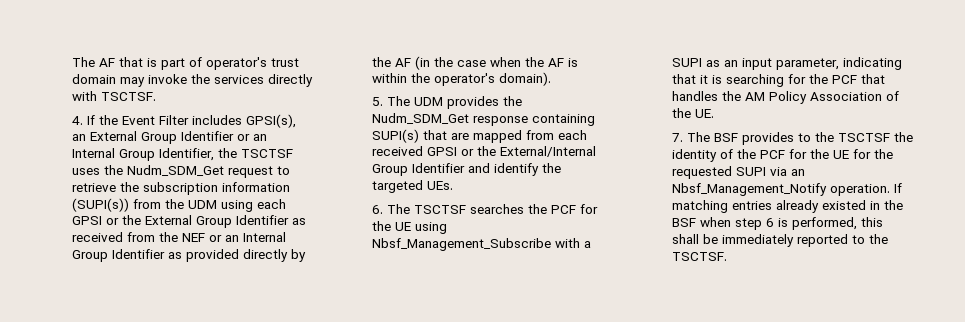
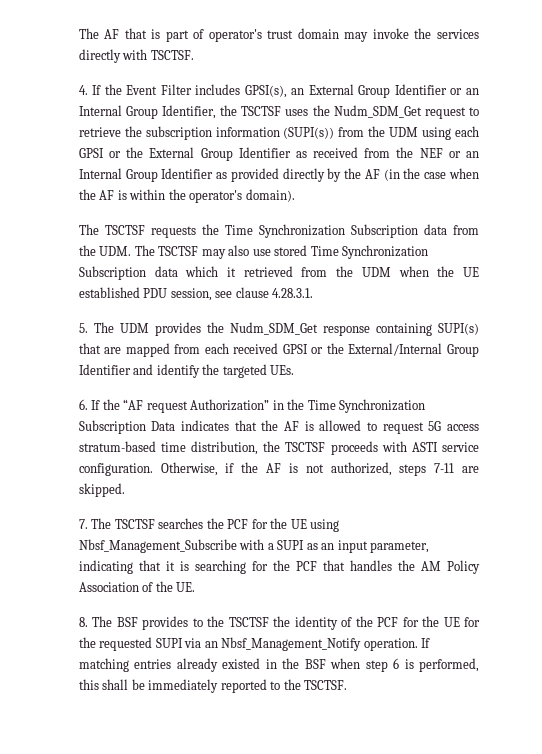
(552, 79) none -> [78,224,479,238] [78,245,429,259] [78,266,479,280] [78,287,314,301] // The TSCTSF requests the Time Synchronization Subscription data from the UDM. The TSCTSF may also use stored Time Synchronization Subscription data which it retrieved from the UDM when the UE established PDU session, see clause 4.28.3.1.
(384, 209) none -> [91,399,426,413] [78,420,479,434] [78,441,479,455] [78,462,479,476] [78,483,125,497] [78,519,88,529] If the “AF request Authorization” in the Time Synchronization Subscription Data indicates that the AF is allowed to request 5G access stratum-based time distribution, the TSCTSF proceeds with ASTI service configuration. Otherwise, if the AF is not authorized, steps 7-11 are skipped. // 7.
[672,133,684,142] 7. -> [78,617,88,627] 8.

